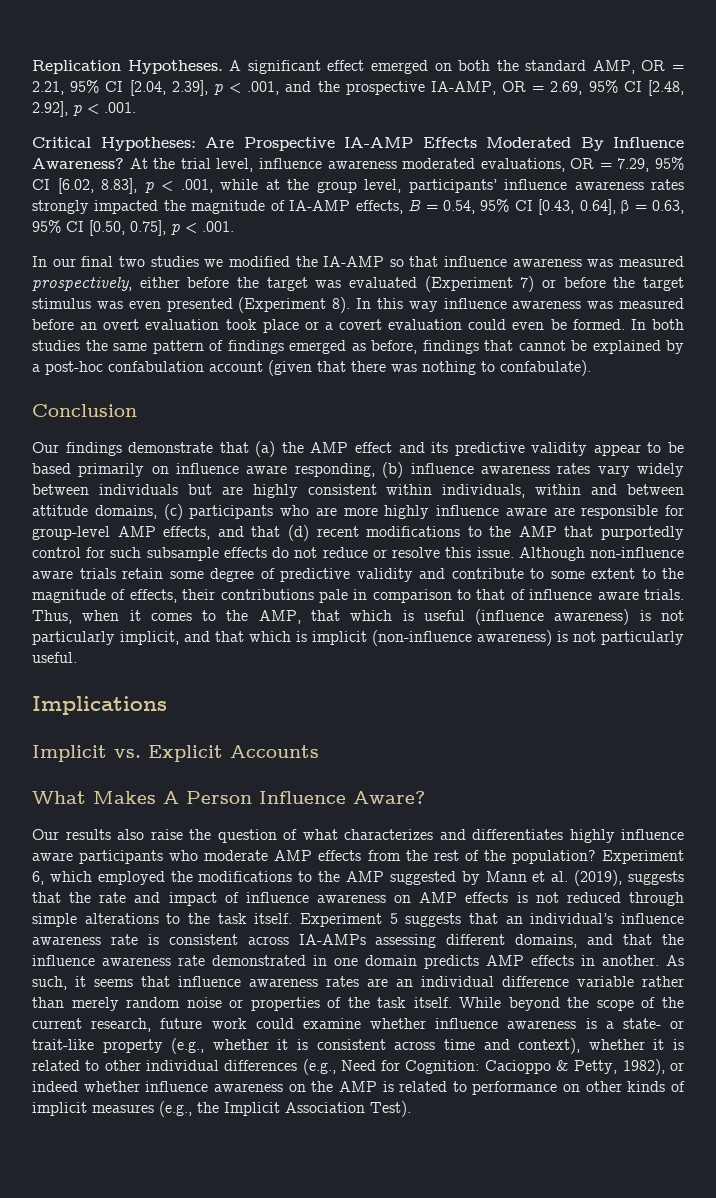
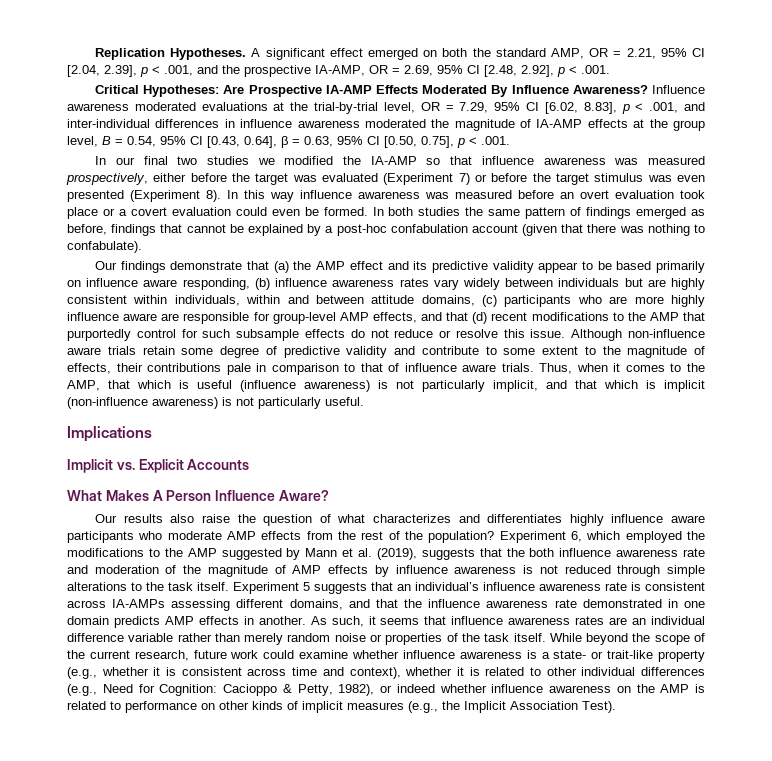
[129,158,565,172] At the trial level, influence awareness moderated evaluations, -> [651,85,705,94] [67,102,415,114] Influence awareness moderated evaluations at the trial-by-trial level,
[220,179,684,193] [32,200,403,214] while at the group level, participants’ influence awareness rates strongly impacted the magnitude of IA-AMP effects, -> [684,102,706,111] [67,119,705,131] [67,136,98,147] and inter-individual differences in influence awareness moderated the magnitude of IA-AMP effects at the group level,
[32,404,137,417] // Conclusion -> (142, 247) none
[99,892,509,906] rate and impact of influence awareness on AMP effects -> [529,548,705,557] [67,565,517,577] both influence awareness rate and moderation of the magnitude of AMP effects by influence awareness

